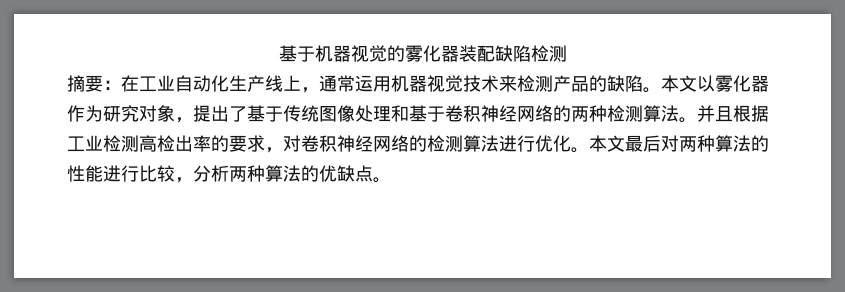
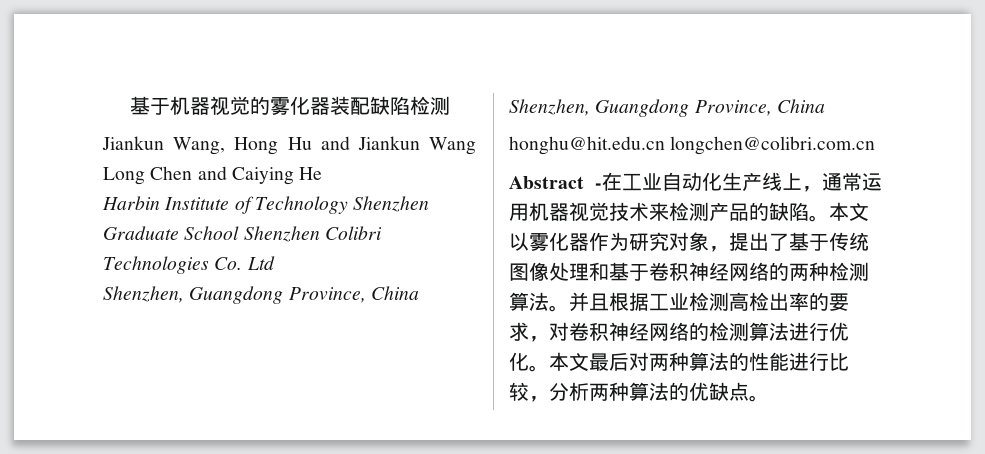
[67,75,121,92] 摘要： -> [102,136,476,155] [103,166,323,185] [102,196,430,214] [103,226,382,242] [103,256,275,274] [103,286,419,304] [509,99,825,117] [509,136,876,155] [509,176,602,189] Jiankun Wang, Hong Hu and Jiankun Wang Long Chen and Caiying He // Harbin Institute of Technology Shenzhen Graduate School Shenzhen Colibri Technologies Co. Ltd // Shenzhen, Guangdong Province, China Shenzhen, Guangdong Province, China // honghu@hit.edu.cn longchen@colibri.com.cn // Abstract -

